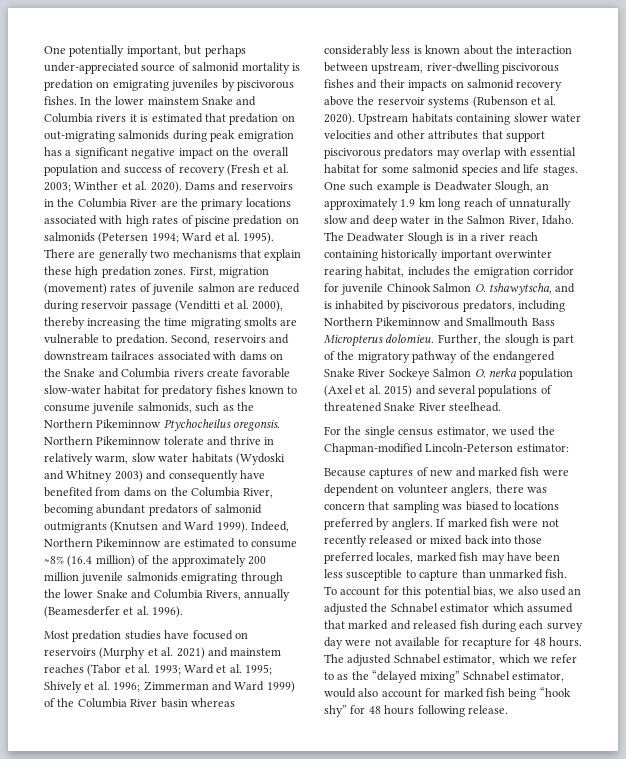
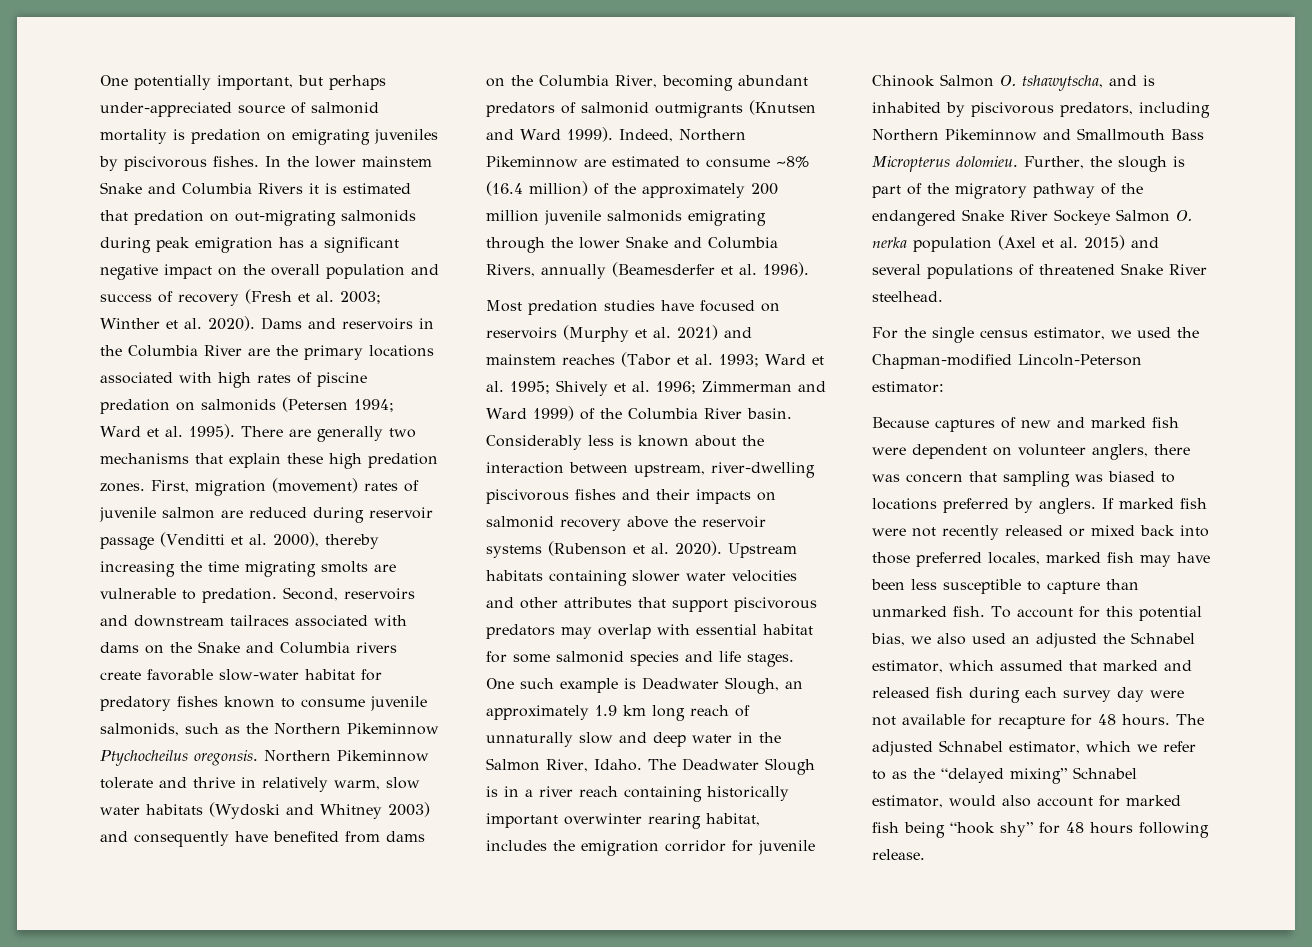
[96,114,127,122] rivers -> [258,183,303,194] Rivers
[160,698,235,708] [324,45,389,57] basin whereas considerably -> [746,408,792,419] [486,435,582,450] basin. Considerably
[440,604,490,612] estimator -> [872,660,943,673] estimator,

